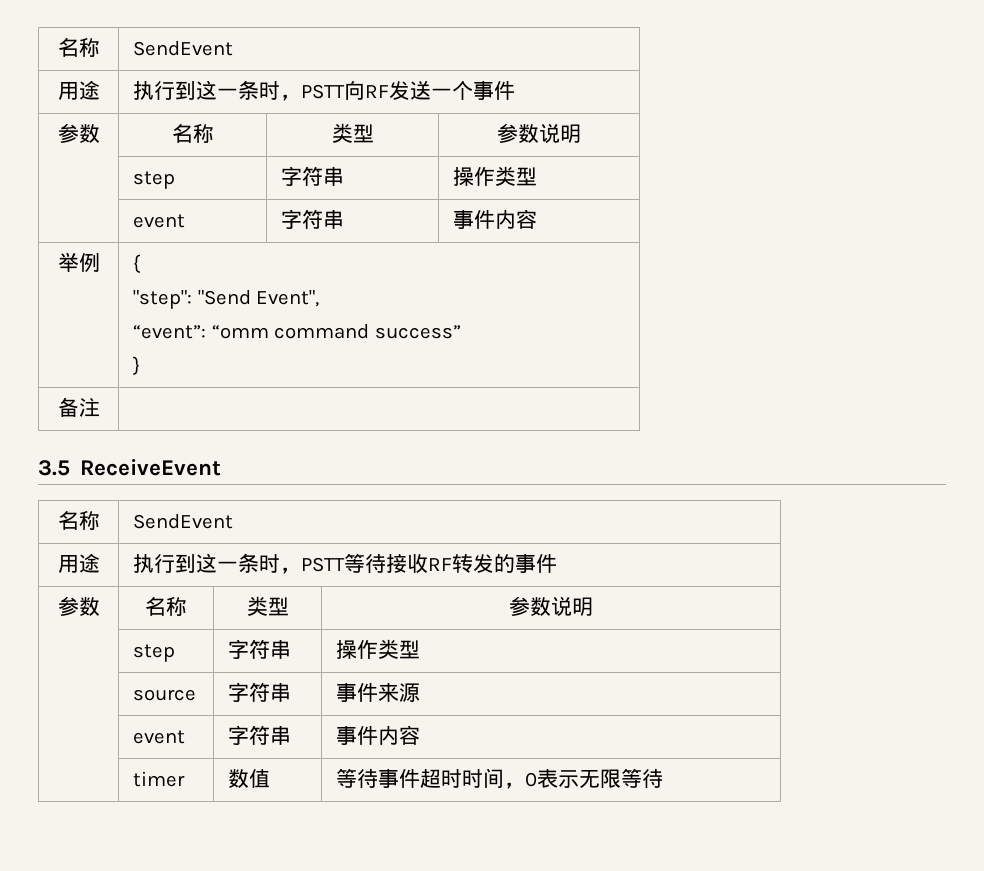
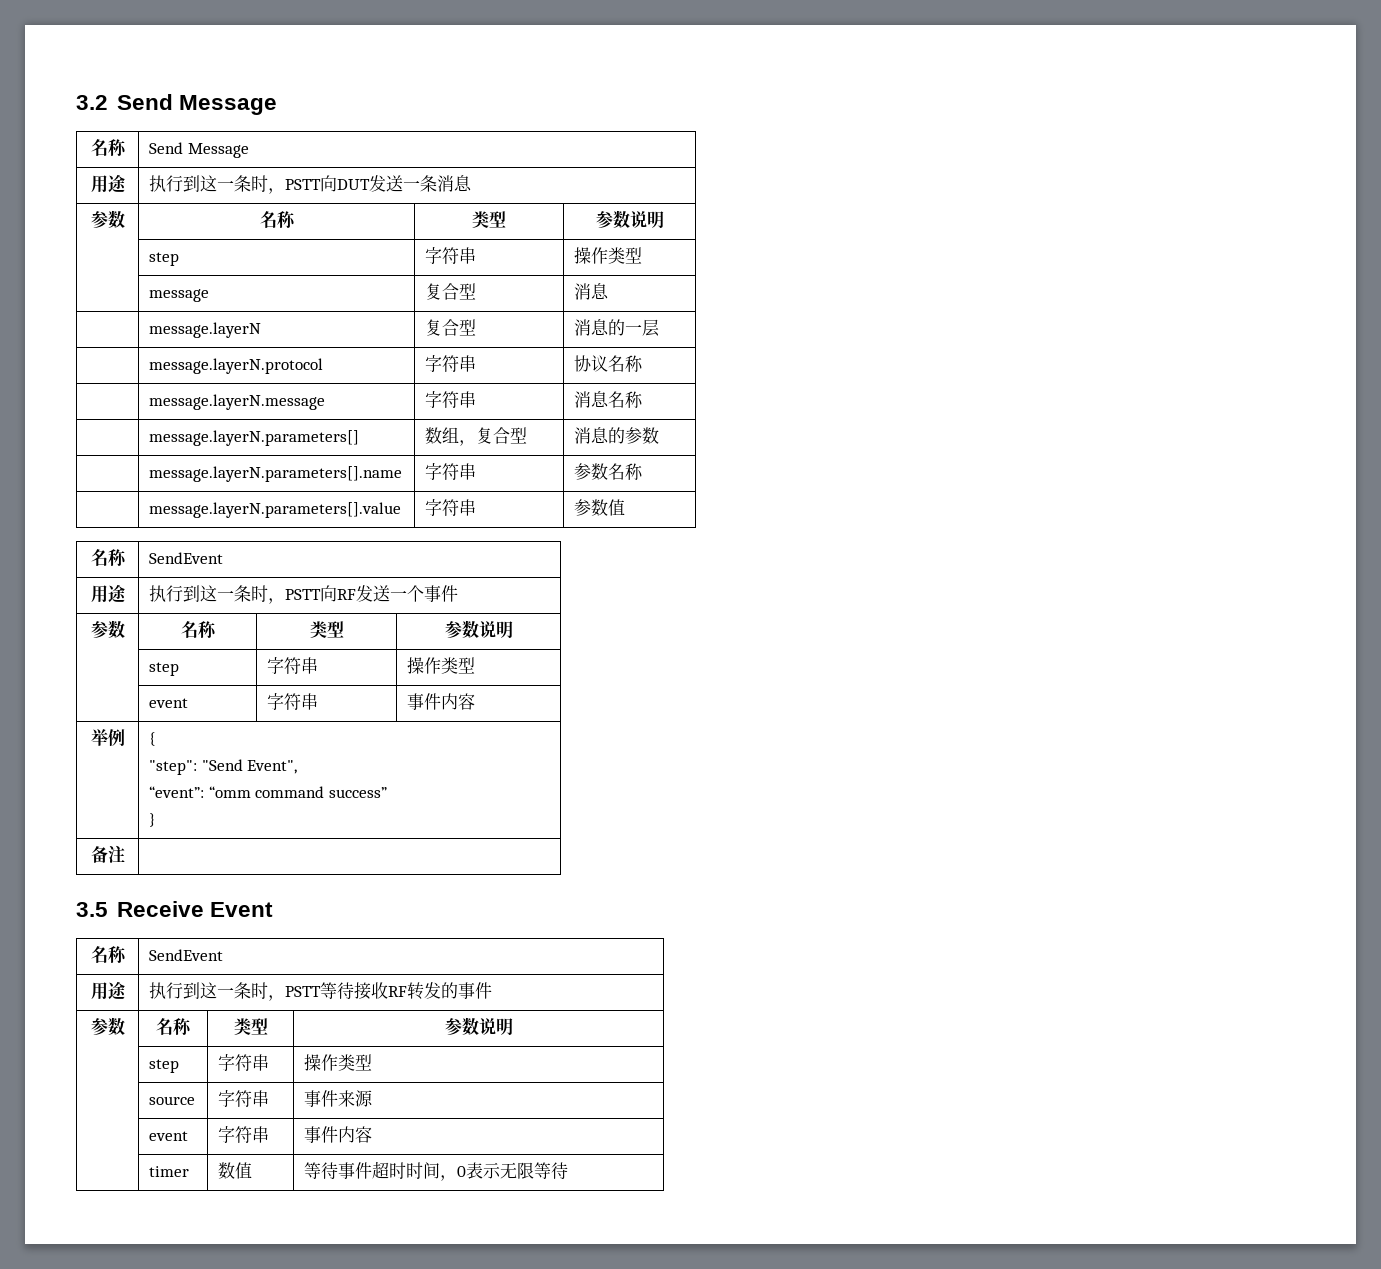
(57, 47) none -> [76,94,277,115] [90,139,127,156] [148,142,249,158] [90,174,126,193] [148,175,472,194] [90,210,125,229] [259,211,296,228] [472,211,506,228] [595,210,664,229] [148,252,179,266] [424,247,476,264] [573,247,642,264] [148,289,209,302] [424,283,476,300] [573,283,609,300] [148,322,261,338] [424,319,476,336] [573,319,659,337] [148,358,323,374] [424,355,476,372] [573,355,643,372] [148,394,325,410] [424,391,476,408] [573,391,643,408] [148,430,359,446] [424,427,527,446] [573,427,659,444] [148,466,402,482] [424,463,476,480] [573,463,643,480] [148,502,401,518] [424,499,476,516] [573,499,625,516] 3.2 Send Message // 名称 | Send Message // 用途 | 执行到这一条时，PSTT向DUT发送一条消息 // 参数 | 名称 | 类型 | 参数说明 // | step | 字符串 | 操作类型 // | message | 复合型 | 消息 // | message.layerN | 复合型 | 消息的一层 // | message.layerN.protocol | 字符串 | 协议名称 // | message.layerN.message | 字符串 | 消息名称 // | message.layerN.parameters[] | 数组，复合型 | 消息的参数 // | message.layerN.parameters[].name | 字符串 | 参数名称 // | message.layerN.parameters[].value | 字符串 | 参数值 //
[80,459,222,476] ReceiveEvent -> [116,901,273,917] Receive Event

